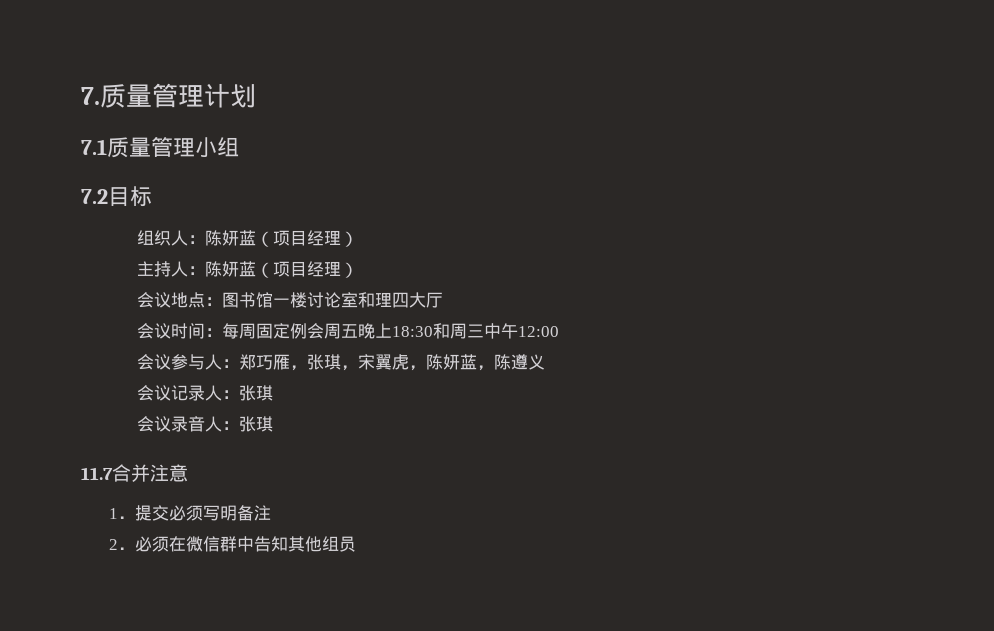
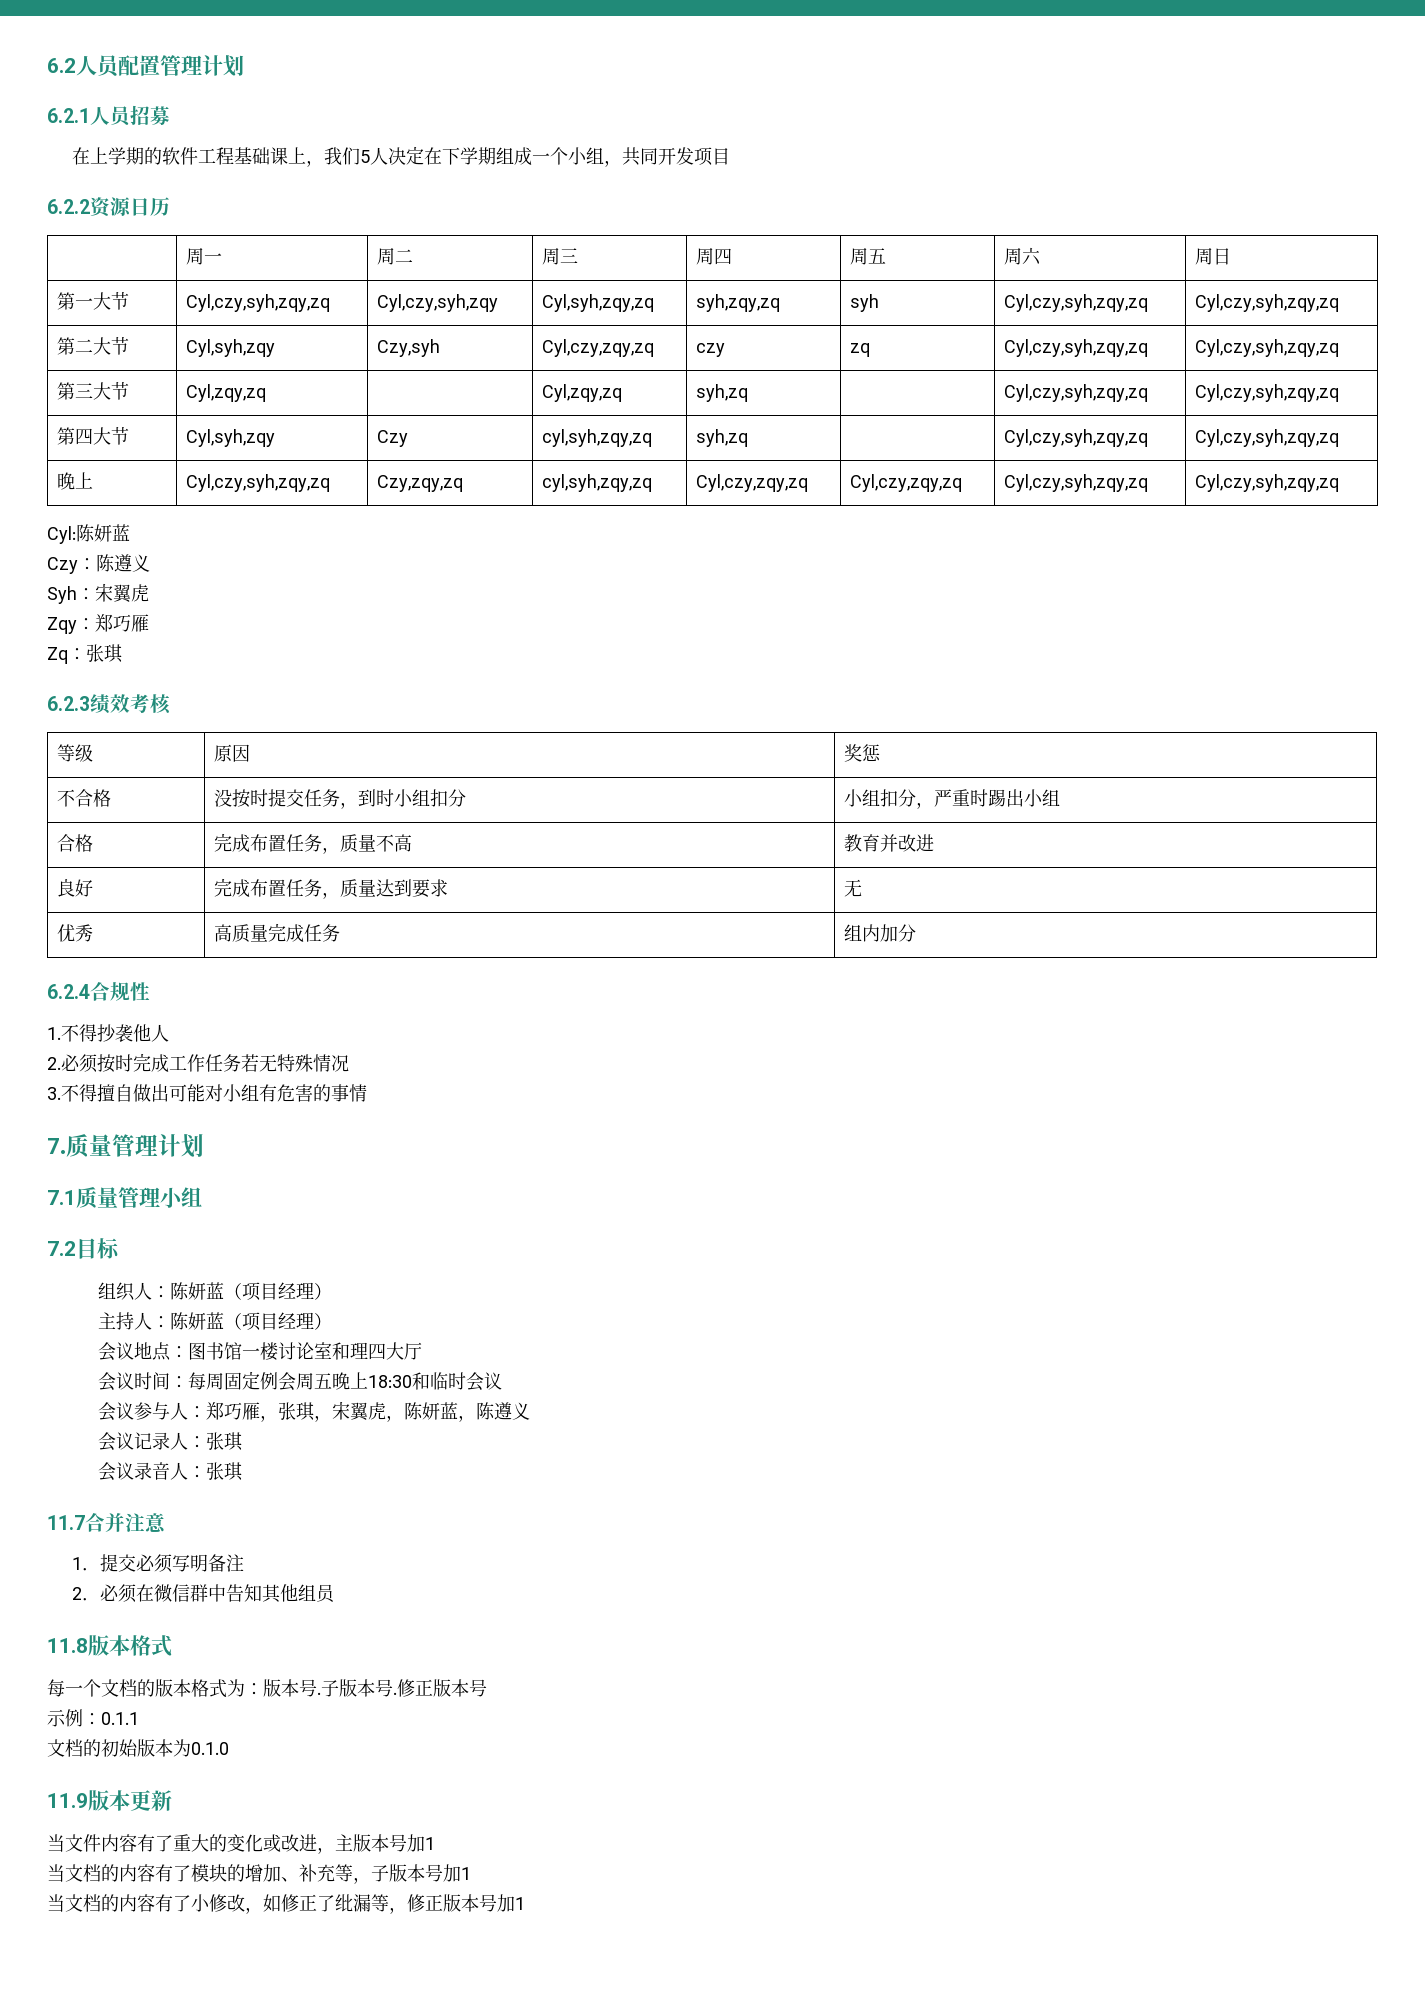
(81, 96) none -> [47,55,244,78] [47,105,170,127] [72,146,731,167] [47,197,170,218] [185,248,222,265] [376,248,413,265] [541,248,578,265] [695,248,732,265] [849,248,886,265] [1003,247,1041,265] [1194,248,1231,265] [56,292,129,310] [185,294,330,312] [376,294,498,312] [541,294,654,312] [695,294,780,312] [849,294,879,312] [1003,294,1148,312] [1194,294,1339,312] [56,337,129,355] [185,339,275,357] [376,339,440,357] [541,339,654,357] [695,343,725,357] [849,343,870,357] [1003,339,1148,357] [1194,339,1339,357] [56,382,129,400] [185,384,266,402] [541,384,622,402] [695,384,748,402] [1003,384,1148,402] [1194,384,1339,402] [56,427,129,445] [185,429,275,447] [376,430,408,447] [541,429,652,447] [695,429,748,447] [1003,429,1148,447] [1194,429,1339,447] [56,472,93,490] [185,474,330,492] [376,475,463,492] [541,474,652,492] [695,474,808,492] [849,474,962,492] [1003,474,1148,492] [1194,474,1339,492] [47,524,130,544] [47,554,150,574] [47,583,149,604] [47,614,149,634] [47,644,123,664] [47,694,171,714] [56,744,93,762] [213,744,250,762] [843,744,881,762] [56,789,111,807] [213,789,466,809] [843,789,1060,809] [56,834,93,852] [213,833,412,854] [843,834,934,852] [56,879,93,897] [213,878,448,899] [843,879,862,897] [56,924,93,942] [213,923,340,943] [843,924,916,942] [47,982,150,1001] [47,1024,169,1043] [47,1053,349,1073] [47,1084,367,1102] 6.2人员配置管理计划 // 6.2.1人员招募 // 在上学期的软件工程基础课上，我们5人决定在下学期组成一个小组，共同开发项目 // 6.2.2资源日历 // | 周一 | 周二 | 周三 | 周四 | 周五 | 周六 | 周日 // 第一大节 | Cyl,czy,syh,zqy,zq | Cyl,czy,syh,zqy | Cyl,syh,zqy,zq | syh,zqy,zq | syh | Cyl,czy,syh,zqy,zq | Cyl,czy,syh,zqy,zq // 第二大节 | Cyl,syh,zqy | Czy,syh | Cyl,czy,zqy,zq | czy | zq | Cyl,czy,syh,zqy,zq | Cyl,czy,syh,zqy,zq // 第三大节 | Cyl,zqy,zq | | Cyl,zqy,zq | syh,zq | | Cyl,czy,syh,zqy,zq | Cyl,czy,syh,zqy,zq // 第四大节 | Cyl,syh,zqy | Czy | cyl,syh,zqy,zq | syh,zq | | Cyl,czy,syh,zqy,zq | Cyl,czy,syh,zqy,zq // 晚上 | Cyl,czy,syh,zqy,zq | Czy,zqy,zq | cyl,syh,zqy,zq | Cyl,czy,zqy,zq | Cyl,czy,zqy,zq | Cyl,czy,syh,zqy,zq | Cyl,czy,syh,zqy,zq // Cyl:陈妍蓝 // Czy：陈遵义 // Syh：宋翼虎 // Zqy：郑巧雁 // Zq：张琪 // 6.2.3绩效考核 // 等级 | 原因 | 奖惩 // 不合格 | 没按时提交任务，到时小组扣分 | 小组扣分，严重时踢出小组 // 合格 | 完成布置任务，质量不高 | 教育并改进 // 良好 | 完成布置任务，质量达到要求 | 无 // 优秀 | 高质量完成任务 | 组内加分 // 6.2.4合规性 // 1.不得抄袭他人 // 2.必须按时完成工作任务若无特殊情况 // 3.不得擅自做出可能对小组有危害的事情 //
[450,323,560,339] 周三中午12:00 -> [429,1372,502,1391] 临时会议
(357, 544) none -> [47,1635,172,1657] [47,1679,487,1698] [47,1709,139,1727] [47,1739,229,1757] [47,1790,172,1811] [47,1834,435,1854] [47,1864,471,1884] [47,1894,525,1914] // 11.8版本格式 // 每一个文档的版本格式为：版本号.子版本号.修正版本号 // 示例：0.1.1 // 文档的初始版本为0.1.0 // 11.9版本更新 // 当文件内容有了重大的变化或改进，主版本号加1 // 当文档的内容有了模块的增加、补充等，子版本号加1 // 当文档的内容有了小修改，如修正了纰漏等，修正版本号加1

